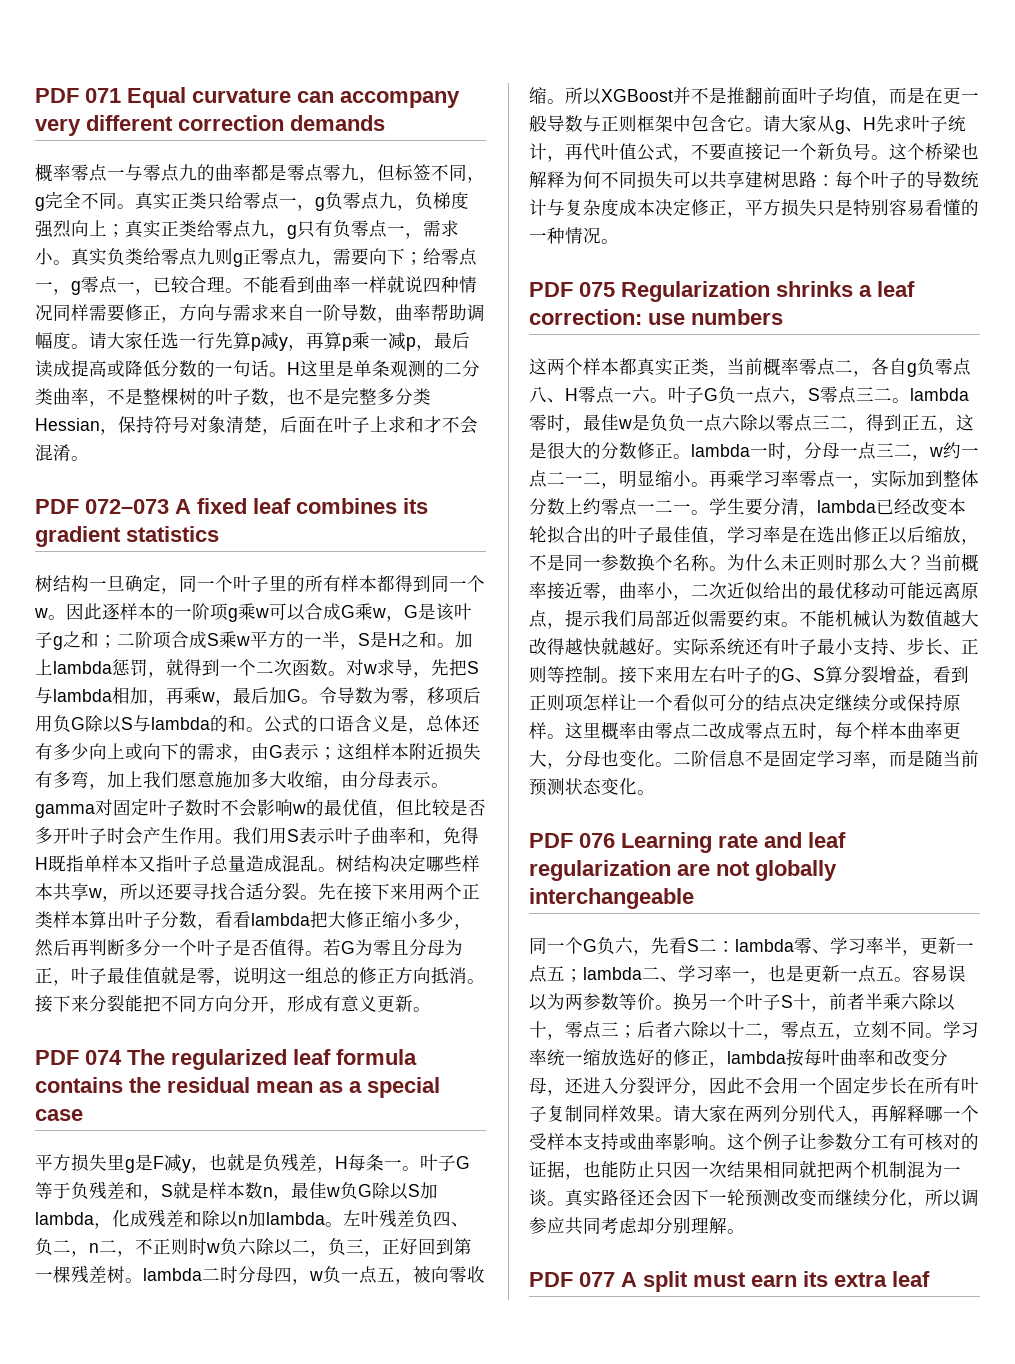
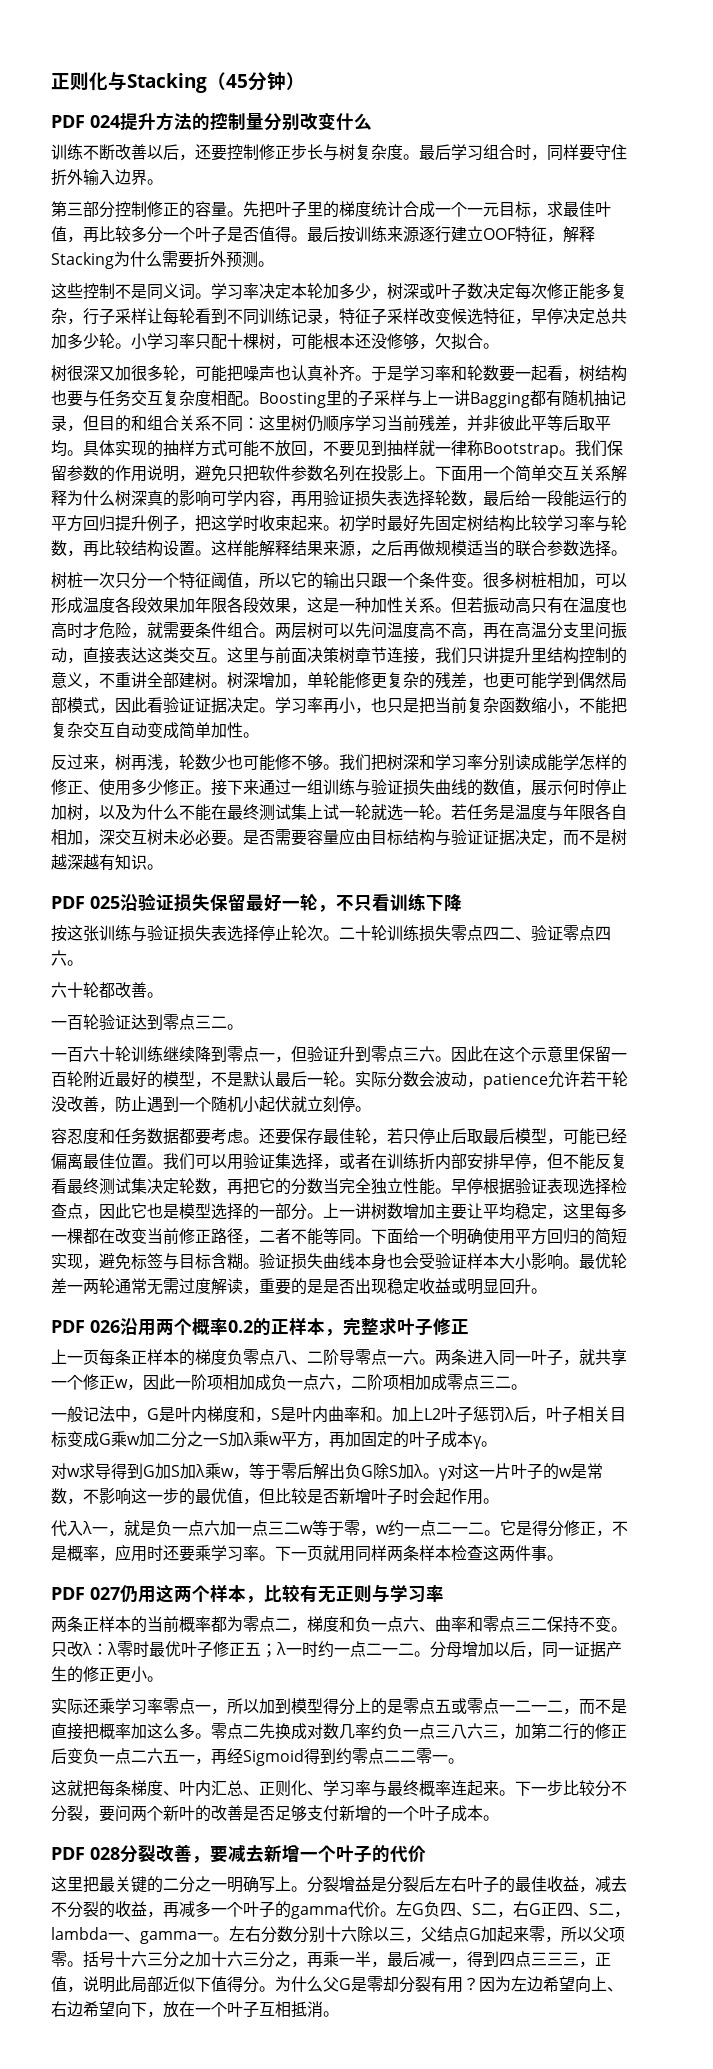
[35,87,460,108] [35,115,385,136] [35,163,485,183] [35,191,469,211] [35,220,459,239] [35,248,477,267] [35,275,477,295] [35,304,485,323] [35,332,470,351] [35,359,480,378] [35,387,431,407] [35,416,478,435] [35,444,89,461] [35,498,428,514] [35,526,219,547] [35,574,485,594] [34,603,472,622] [35,631,473,650] [35,658,479,678] [35,687,481,706] [35,715,480,734] [35,743,481,762] [35,771,449,790] [35,798,486,818] [35,827,479,846] [35,854,480,872] [35,882,480,902] [35,911,472,930] [35,939,125,957] PDF 071 Equal curvature can accompany very different correction demands // 概率零点一与零点九的曲率都是零点零九，但标签不同，g完全不同。真实正类只给零点一，g负零点九，负梯度强烈向上；真实正类给零点九，g只有负零点一，需求小。真实负类给零点九则g正零点九，需要向下；给零点一，g零点一，已较合理。不能看到曲率一样就说四种情况同样需要修正，方向与需求来自一阶导数，曲率帮助调幅度。请大家任选一行先算p减y，再算p乘一减p，最后读成提高或降低分数的一句话。H这里是单条观测的二分类曲率，不是整棵树的叶子数，也不是完整多分类Hessian，保持符号对象清楚，后面在叶子上求和才不会混淆。 // PDF 072–073 A fixed leaf combines its gradient statistics // 树结构一旦确定，同一个叶子里的所有样本都得到同一个w。因此逐样本的一阶项g乘w可以合成G乘w，G是该叶子g之和；二阶项合成S乘w平方的一半，S是H之和。加上lambda惩罚，就得到一个二次函数。对w求导，先把S与lambda相加，再乘w，最后加G。令导数为零，移项后用负G除以S与lambda的和。公式的口语含义是，总体还有多少向上或向下的需求，由G表示；这组样本附近损失有多弯，加上我们愿意施加多大收缩，由分母表示。gamma对固定叶子数时不会影响w的最优值，但比较是否多开叶子时会产生作用。我们用S表示叶子曲率和，免得H既指单样本又指叶子总量造成混乱。树结构决定哪些样本共享w，所以还要寻找合适分裂。先在接下来用两个正类样本算出叶子分数，看看lambda把大修正缩小多少，然后再判断 -> [51,72,305,93] [51,112,372,131] [51,144,627,161] [51,169,163,186] [51,201,611,218] [51,226,131,243] 正则化与Stacking（45分钟） // PDF 024提升方法的控制量分别改变什么 // 训练不断改善以后，还要控制修正步长与树复杂度。最后学习组合时，同样要守住折外输入边界。 // 第三部分控制修正的容量。先把叶子里的梯度统计合成一个一元目标，求最佳叶值，再比较
[323,939,463,956] [35,966,485,986] [35,994,431,1014] [35,1049,417,1070] [35,1077,440,1098] [35,1109,83,1121] [35,1153,470,1173] [35,1181,438,1201] [35,1210,469,1229] [35,1238,472,1257] [35,1266,485,1285] [529,87,979,106] [529,115,966,134] [529,142,979,162] [529,171,979,189] [529,198,979,218] [529,227,619,244] [529,281,915,302] [529,309,783,325] [529,357,917,377] 若G为零且分母为正，叶子最佳值就是零，说明这一组总的修正方向抵消。接下来分裂能把不同方向分开，形成有意义更新。 // PDF 074 The regularized leaf formula contains the residual mean as a special case // 平方损失里g是F减y，也就是负残差，H每条一。叶子G等于负残差和，S就是样本数n，最佳w负G除以S加lambda，化成残差和除以n加lambda。左叶残差负四、负二，n二，不正则时w负六除以二，负三，正好回到第一棵残差树。lambda二时分母四，w负一点五，被向零收缩。所以XGBoost并不是推翻前面叶子均值，而是在更一般导数与正则框架中包含它。请大家从g、H先求叶子统计，再代叶值公式，不要直接记一个新负号。这个桥梁也解释为何不同损失可以共享建树思路：每个叶子的导数统计与复杂度成本决定修正，平方损失只是特别容易看懂的一种情况。 // PDF 075 Regularization shrinks a leaf correction: use numbers // 这两个样本都真实正类，当前概率零点二，各自g -> [307,226,595,243] [51,251,274,269] [51,283,627,300] [51,308,627,325] [51,333,499,350] [51,365,627,382] [51,390,626,408] [51,415,611,432] [51,440,623,458] [51,465,627,482] [51,490,627,507] [51,515,627,532] [51,540,627,557] [51,572,627,589] [51,597,627,614] [51,622,627,639] [51,647,627,664] [51,672,627,689] [51,697,627,714] [51,722,259,739] [51,754,627,771] [51,779,627,796] [51,804,627,821] [51,828,627,846] [51,854,163,871] [51,893,462,912] [51,925,611,942] [51,950,83,966] [51,982,163,998] [51,1014,243,1030] [51,1046,627,1063] [51,1071,628,1089] [51,1096,371,1113] [51,1128,627,1145] [51,1153,627,1170] [51,1178,627,1195] [51,1203,627,1220] [51,1228,627,1245] [51,1253,627,1270] [51,1278,547,1295] [51,1317,469,1336] [51,1349,227,1366] 最后按训练来源逐行建立OOF特征，解释Stacking为什么需要折外预测。 // 这些控制不是同义词。学习率决定本轮加多少，树深或叶子数决定每次修正能多复杂，行子采样让每轮看到不同训练记录，特征子采样改变候选特征，早停决定总共加多少轮。小学习率只配十棵树，可能根本还没修够，欠拟合。 // 树很深又加很多轮，可能把噪声也认真补齐。于是学习率和轮数要一起看，树结构也要与任务交互复杂度相配。Boosting里的子采样与上一讲Bagging都有随机抽记录，但目的和组合关系不同：这里树仍顺序学习当前残差，并非彼此平等后取平均。具体实现的抽样方式可能不放回，不要见到抽样就一律称Bootstrap。我们保留参数的作用说明，避免只把软件参数名列在投影上。下面用一个简单交互关系解释为什么树深真的影响可学内容，再用验证损失表选择轮数，最后给一段能运行的平方回归提升例子，把这学时收束起来。初学时最好先固定树结构比较学习率与轮数，再比较结构设置。这样能解释结果来源，之后再做规模适当的联合参数选择。 // 树桩一次只分一个特征阈值，所以它的输出只跟一个条件变。很多树桩相加，可以形成温度各段效果加年限各段效果，这是一种加性关系。但若振动高只有在温度也高时才危险，就需要条件组合。两层树可以先问温度高不高，再在高温分支里问振动，直接表达这类交互。这里与前面决策树章节连接，我们只讲提升里结构控制的意义，不重讲全部建树。树深增加，单轮能修更复杂的残差，也更可能学到偶然局部模式，因此看验证证据决定。学习率再小，也只是把当前复杂函数缩小，不能把复杂交互自动变成简单加性。 // 反过来，树再浅，轮数少也可能修不够。我们把树深和学习率分别读成能学怎样的修正、使用多少修正。接下来通过一组训练与验证损失曲线的数值，展示何时停止加树，以及为什么不能在最终测试集上试一轮就选一轮。若任务是温度与年限各自相加，深交互树未必必要。是否需要容量应由目标结构与验证证据决定，而不是树越深越有知识。 // PDF 025沿验证损失保留最好一轮，不只看训练下降 // 按这张训练与验证损失表选择停止轮次。二十轮训练损失零点四二、验证零点四六。 // 六十轮都改善。 // 一百轮验证达到零点三二。 // 一百六十轮训练继续降到零点一，但验证升到零点三六。因此在这个示意里保留一百轮附近最好的模型，不是默认最后一轮。实际分数会波动，patience允许若干轮没改善，防止遇到一个随机小起伏就立刻停。 // 容忍度和任务数据都要考虑。还要保存最佳轮，若只停止后取最后模型，可能已经偏离最佳位置。我们可以用验证集选择，或者在训练折内部安排早停，但不能反复看最终测试集决定轮数，再把它的分数当完全独立性能。早停根据验证表现选择检查点，因此它也是模型选择的一部分。上一讲树数增加主要让平均稳定，这里每多一棵都在改变当前修正路径，二者不能等同。下面给一个明确使用平方回归的简短实现，避免标签与目标含糊。验证损失曲线本身也会受验证样本大小影响。最优轮差一两轮通常无需过度解读，重要的是是否出现稳定收益或明显回升。 // PDF 026沿用两个概率0.2的正样本，完整求叶子修正 // 上一页每条正样本的梯度
[565,388,578,401] H -> [307,1349,355,1365] 二阶导
[668,386,969,405] [529,414,974,433] [529,442,912,461] 叶子G负一点六，S零点三二。lambda零时，最佳w是负负一点六除以零点三二，得到正五，这是很大的分数修正。lambda一时，分母一点三二 -> [435,1349,627,1366] [51,1374,527,1391] [51,1406,626,1423] [51,1431,497,1449] [51,1463,603,1481] [51,1488,499,1505] [51,1520,360,1537] 两条进入同一叶子，就共享一个修正w，因此一阶项相加成负一点六，二阶项相加成零点三二。 // 一般记法中，G是叶内梯度和，S是叶内曲率和。加上L2叶子惩罚λ后，叶子相关目标变成G乘w加二分之一S加λ乘w平方，再加固定的叶子成本γ。 // 对w求导得到G加S加λ乘w，等于零后解出负G除S加λ。γ对这一片叶子的w是常数，不影响这一步的最优值，但比较是否新增叶子时会起作用。 // 代入λ一，就是负一点六加一点三二w等于零
[601,470,727,489] ，明显缩小。再 -> [484,1520,628,1537] [51,1544,563,1562] [51,1584,444,1603] [51,1616,627,1633] [51,1641,622,1658] [51,1666,163,1683] [51,1698,99,1715] 。它是得分修正，不是概率，应用时还要乘学习率。下一页就用同样两条样本检查这两件事。 // PDF 027仍用这两个样本，比较有无正则与学习率 // 两条正样本的当前概率都为零点二，梯度和负一点六、曲率和零点三二保持不变。只改λ：λ零时最优叶子修正五；λ一时约一点二一二。分母增加以后，同一证据产生的修正更小。 // 实际还
[871,470,979,488] [529,498,966,517] [529,525,979,545] [529,553,979,572] [529,582,979,601] [529,609,979,629] [529,637,979,656] [529,665,969,685] [529,693,961,712] [529,721,961,741] [529,749,979,769] [529,778,655,796] [529,832,846,853] [529,860,837,881] [529,888,694,909] [529,937,974,956] [529,965,966,984] [529,993,955,1012] [529,1021,979,1040] [529,1049,948,1068] [529,1076,979,1096] [529,1105,979,1124] [529,1133,979,1151] [529,1160,961,1180] [529,1189,979,1208] [529,1217,745,1235] [529,1271,930,1292] 实际加到整体分数上约零点一二一。学生要分清，lambda已经改变本轮拟合出的叶子最佳值，学习率是在选出修正以后缩放，不是同一参数换个名称。为什么未正则时那么大？当前概率接近零，曲率小，二次近似给出的最优移动可能远离原点，提示我们局部近似需要约束。不能机械认为数值越大改得越快就越好。实际系统还有叶子最小支持、步长、正则等控制。接下来用左右叶子的G、S算分裂增益，看到正则项怎样让一个看似可分的结点决定继续分或保持原样。这里概率由零点二改成零点五时，每个样本曲率更大，分母也变化。二阶信息不是固定学习率，而是随当前预测状态变化。 // PDF 076 Learning rate and leaf regularization are not globally interchangeable // 同一个G负六，先看S二：lambda零、学习率半，更新一点五；lambda二、学习率一，也是更新一点五。容易误以为两参数等价。换另一个叶子S十，前者半乘六除以十，零点三；后者六除以十二，零点五，立刻不同。学习率统一缩放选好的修正，lambda按每叶曲率和改变分母，还进入分裂评分，因此不会用一个固定步长在所有叶子复制同样效果。请大家在两列分别代入，再解释哪一个受样本支持或曲率影响。这个例子让参数分工有可核对的证据，也能防止只因一次结果相同就把两个机制混为一谈。真实路径还会因下一轮预测改变而继续分化，所以调参应共同考虑却分别理解。 // PDF 077 A split must earn its extra leaf -> [227,1698,627,1715] [51,1723,627,1740] [51,1748,464,1766] [51,1780,627,1797] [51,1805,499,1822] [51,1844,426,1863] [51,1876,627,1893] [51,1901,630,1919] [51,1926,625,1944] [51,1951,611,1968] [51,1976,623,1993] [51,2001,339,2018] 所以加到模型得分上的是零点五或零点一二一二，而不是直接把概率加这么多。零点二先换成对数几率约负一点三八六三，加第二行的修正后变负一点二六五一，再经Sigmoid得到约零点二二零一。 // 这就把每条梯度、叶内汇总、正则化、学习率与最终概率连起来。下一步比较分不分裂，要问两个新叶的改善是否足够支付新增的一个叶子成本。 // PDF 028分裂改善，要减去新增一个叶子的代价 // 这里把最关键的二分之一明确写上。分裂增益是分裂后左右叶子的最佳收益，减去不分裂的收益，再减多一个叶子的gamma代价。左G负四、S二，右G正四、S二，lambda一、gamma一。左右分数分别十六除以三，父结点G加起来零，所以父项零。括号十六三分之加十六三分之，再乘一半，最后减一，得到四点三三三，正值，说明此局部近似下值得分。为什么父G是零却分裂有用？因为左边希望向上、右边希望向下，放在一个叶子互相抵消。

